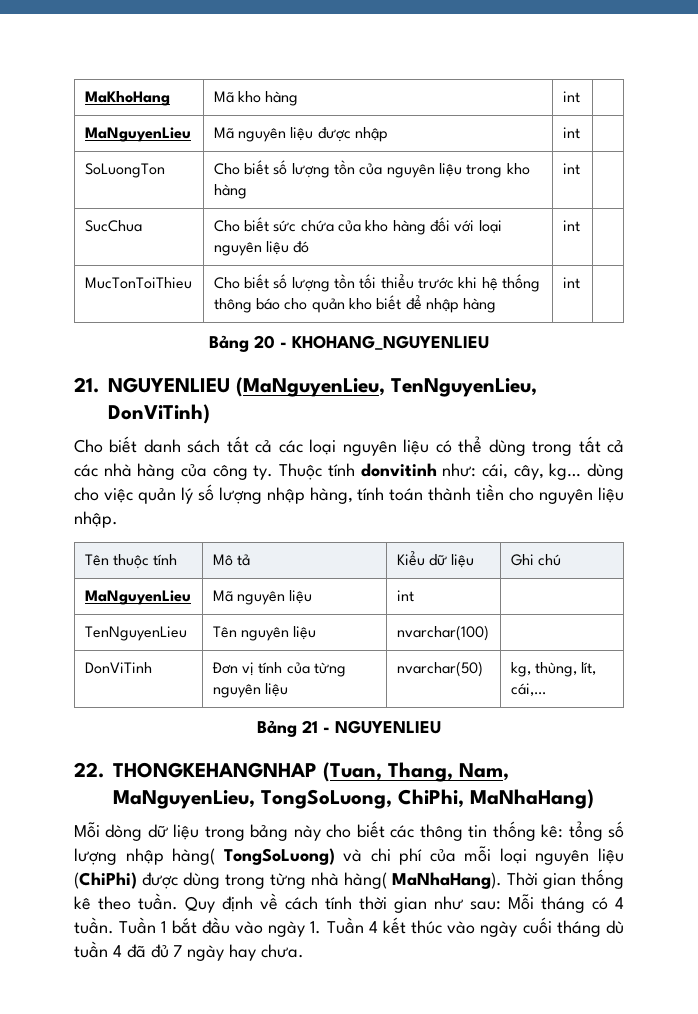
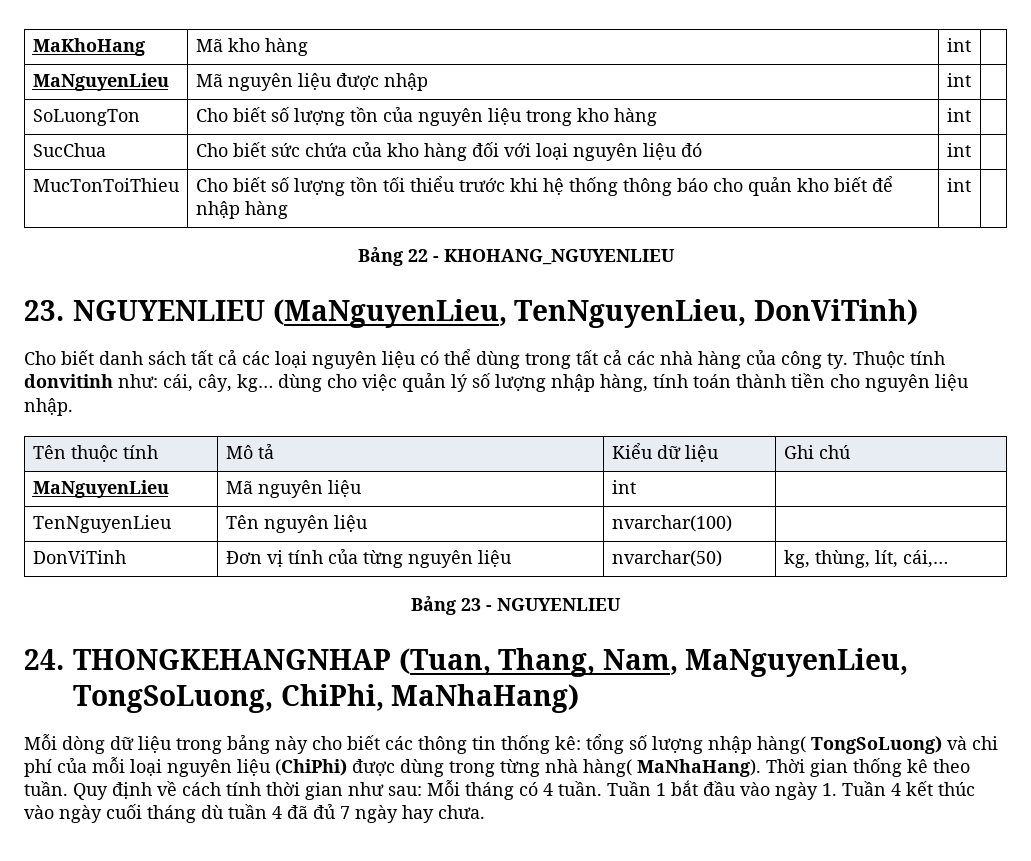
[254,335,276,349] 20 -> [407,249,428,262] 22
[74,377,99,393] 21. -> [24,300,64,321] 23.
[302,720,319,733] 21 -> [461,598,481,611] 23
[74,762,104,778] 22. -> [24,649,64,670] 24.

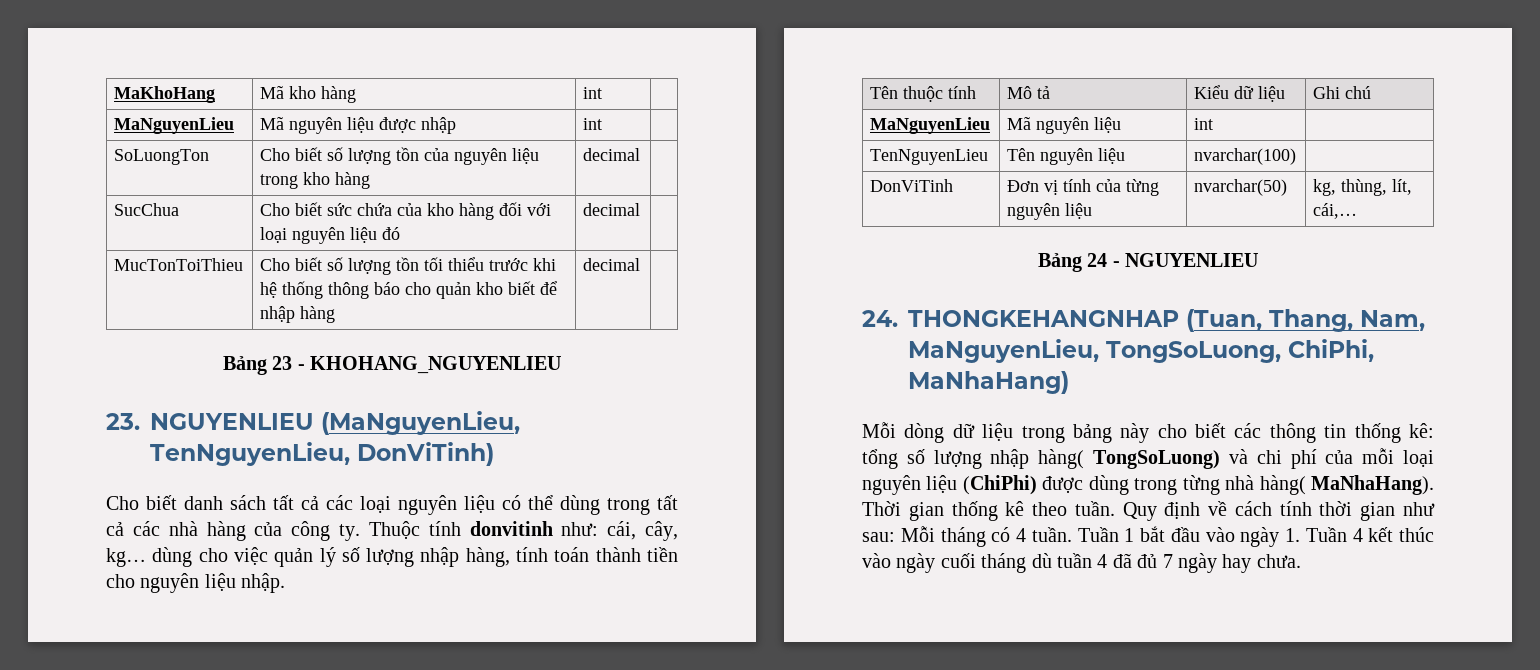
[946,108,971,122] int -> [583,148,641,161] decimal
[946,143,971,157] int -> [583,203,641,216] decimal
[946,178,971,192] [357,247,428,266] int | // Bảng 22 -> [583,258,641,271] [222,356,293,375] decimal | // Bảng 23
[461,598,481,611] 23 -> [1087,253,1108,267] 24

